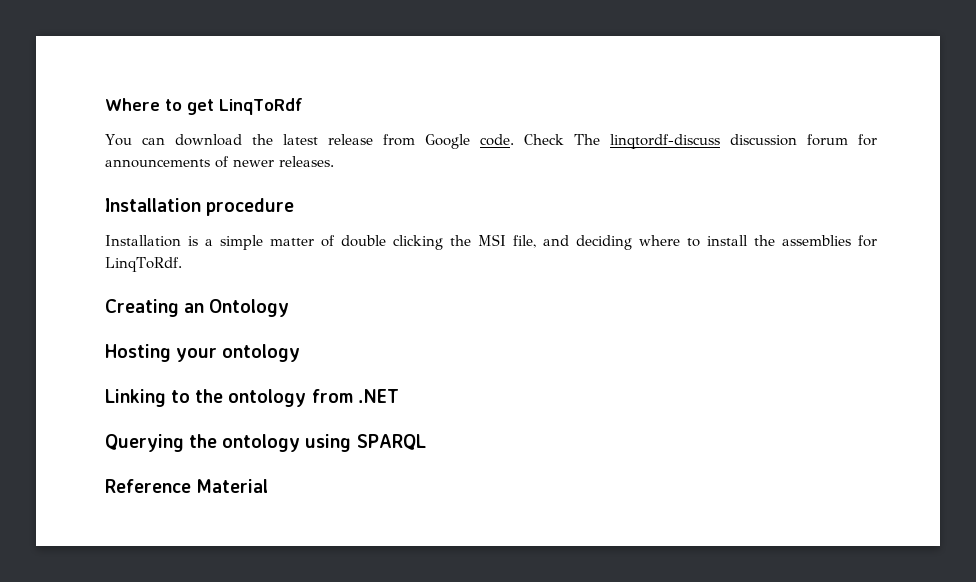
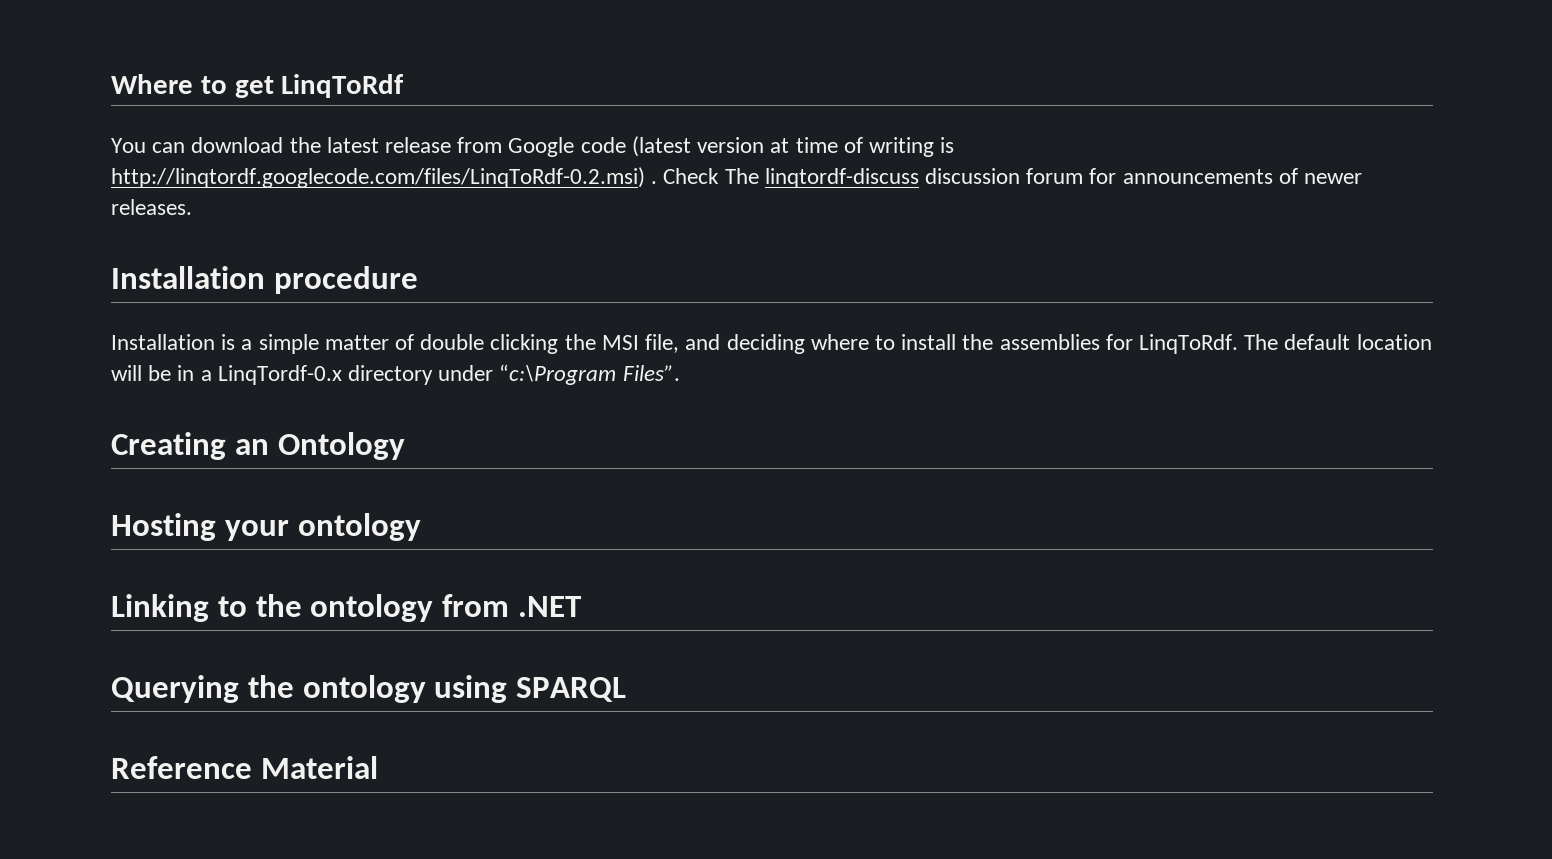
[479,134,514,146] code. -> [580,136,955,157] [111,167,658,188] code (latest version at time of writing is http://linqtordf.googlecode.com/files/LinqToRdf-0.2.msi) .
(182, 264) none -> [1244,334,1432,350] [111,364,680,385] The default location will be in a LinqTordf-0.x directory under “c:\Program Files”.

